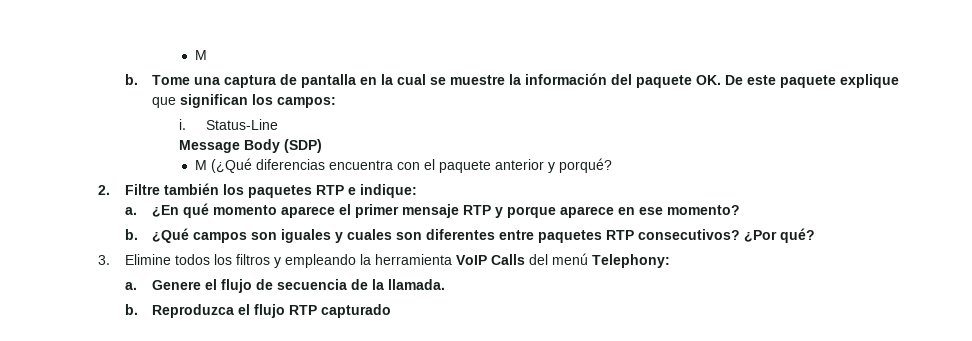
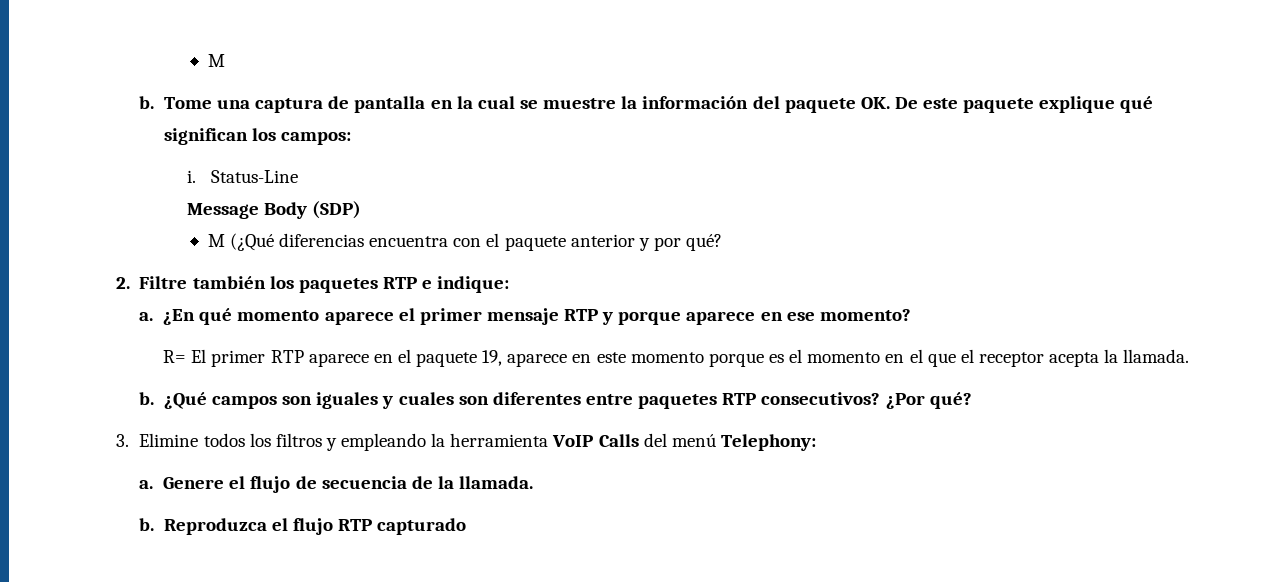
[152,97,177,108] que -> [1120,96,1154,113] qué
[558,158,612,173] porqué? -> [653,234,723,251] por qué?
(741, 210) none -> [163,349,1190,367] // R= El primer RTP aparece en el paquete 19, aparece en este momento porque es el momento en el que el receptor acepta la llamada.

